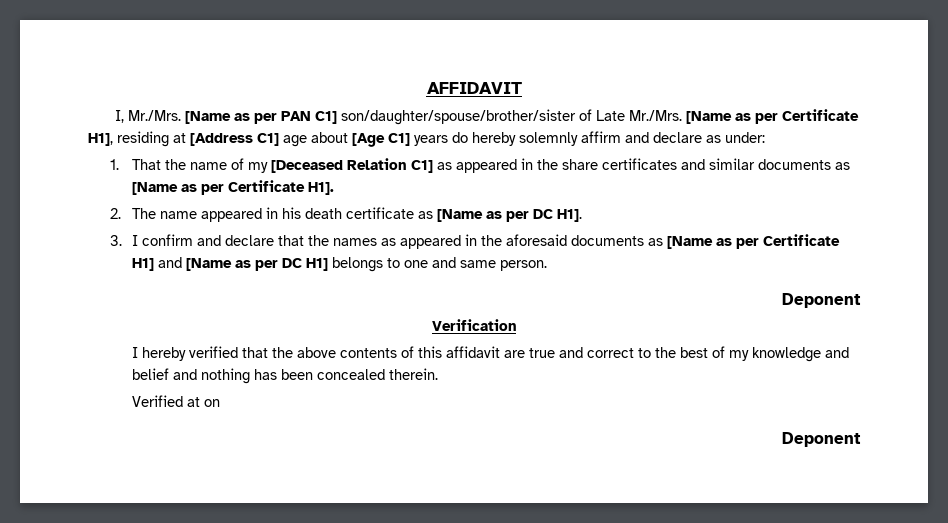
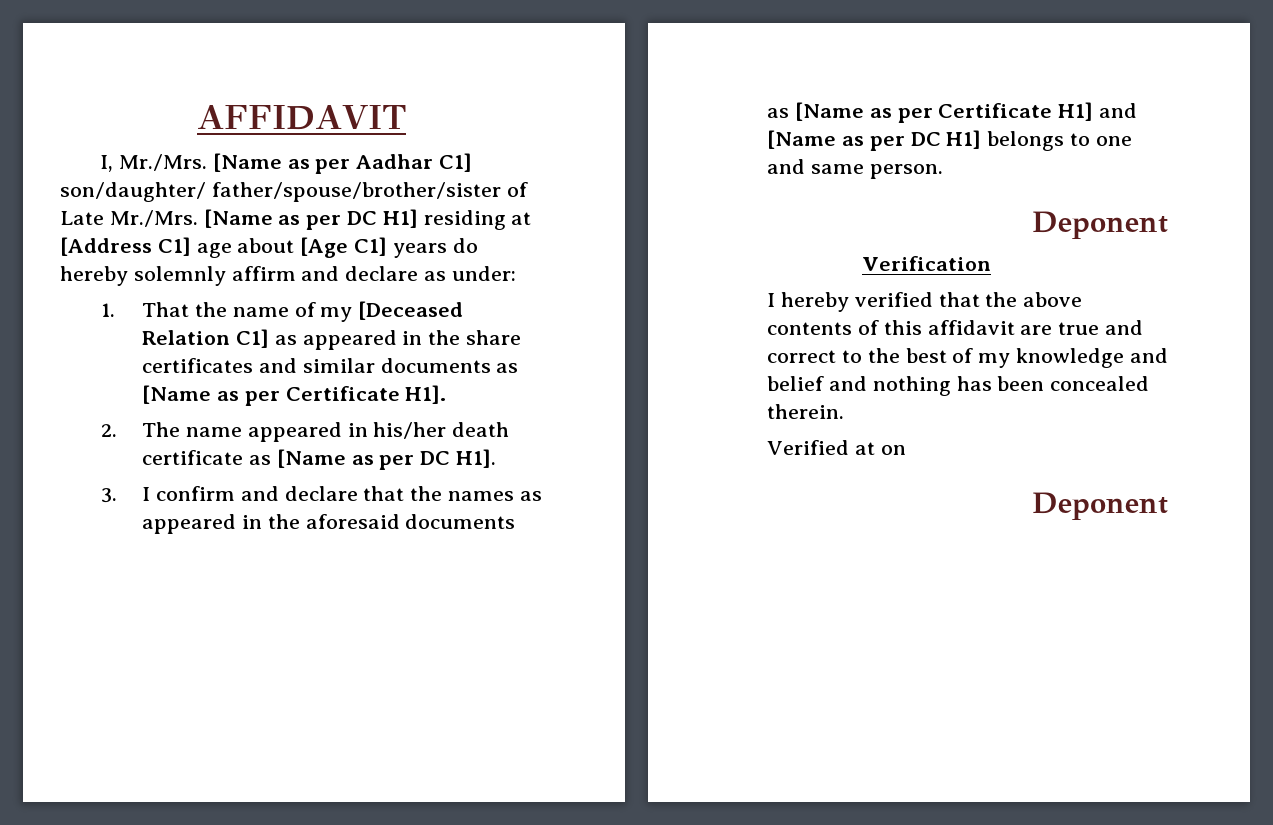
[280,109,576,125] PAN C1] son/daughter/spouse/brother/sister -> [356,153,472,172] [60,182,501,202] Aadhar C1] son/daughter/ father/spouse/brother/sister
[781,109,859,121] [88,133,113,146] Certificate H1], -> [347,209,418,228] DC H1]
[282,207,302,219] his -> [373,422,447,439] his/her

